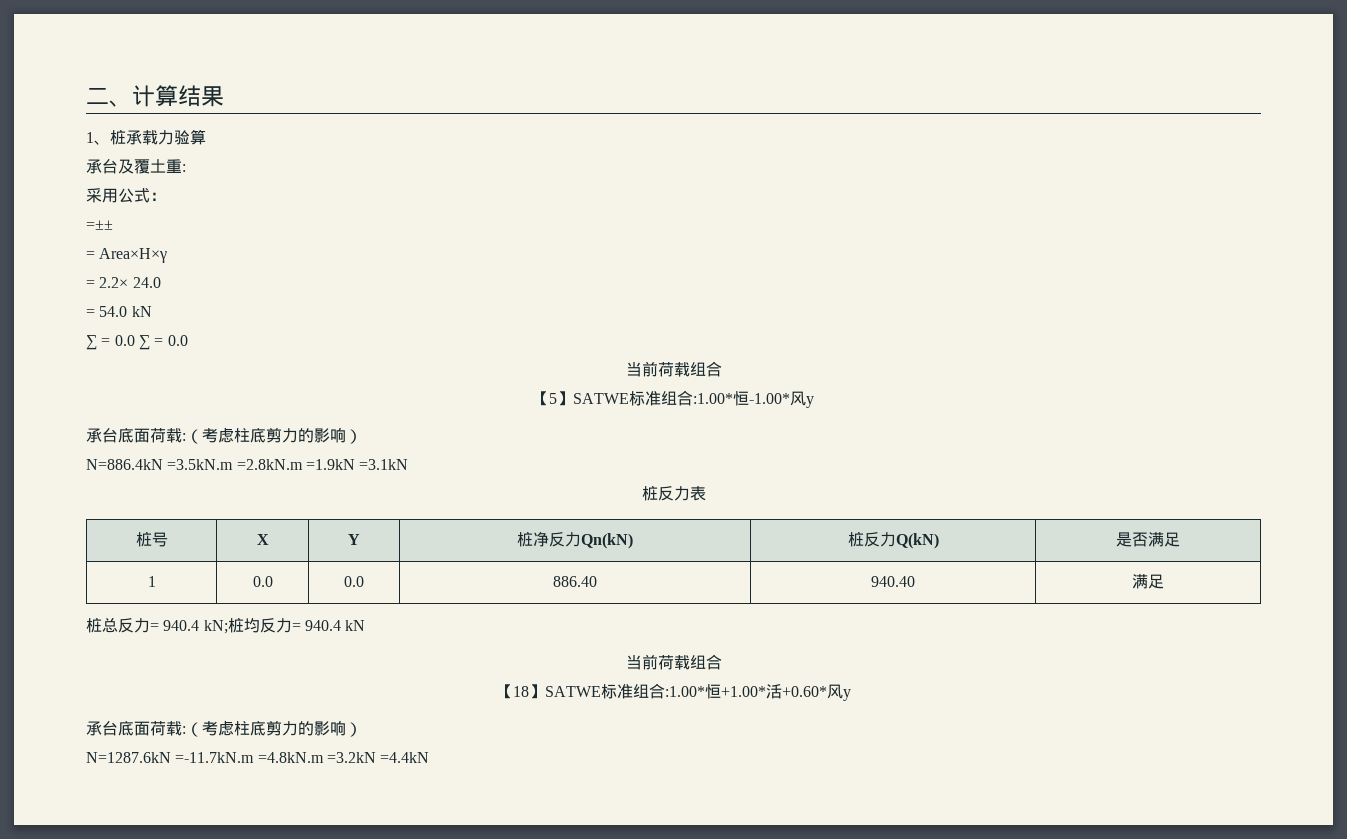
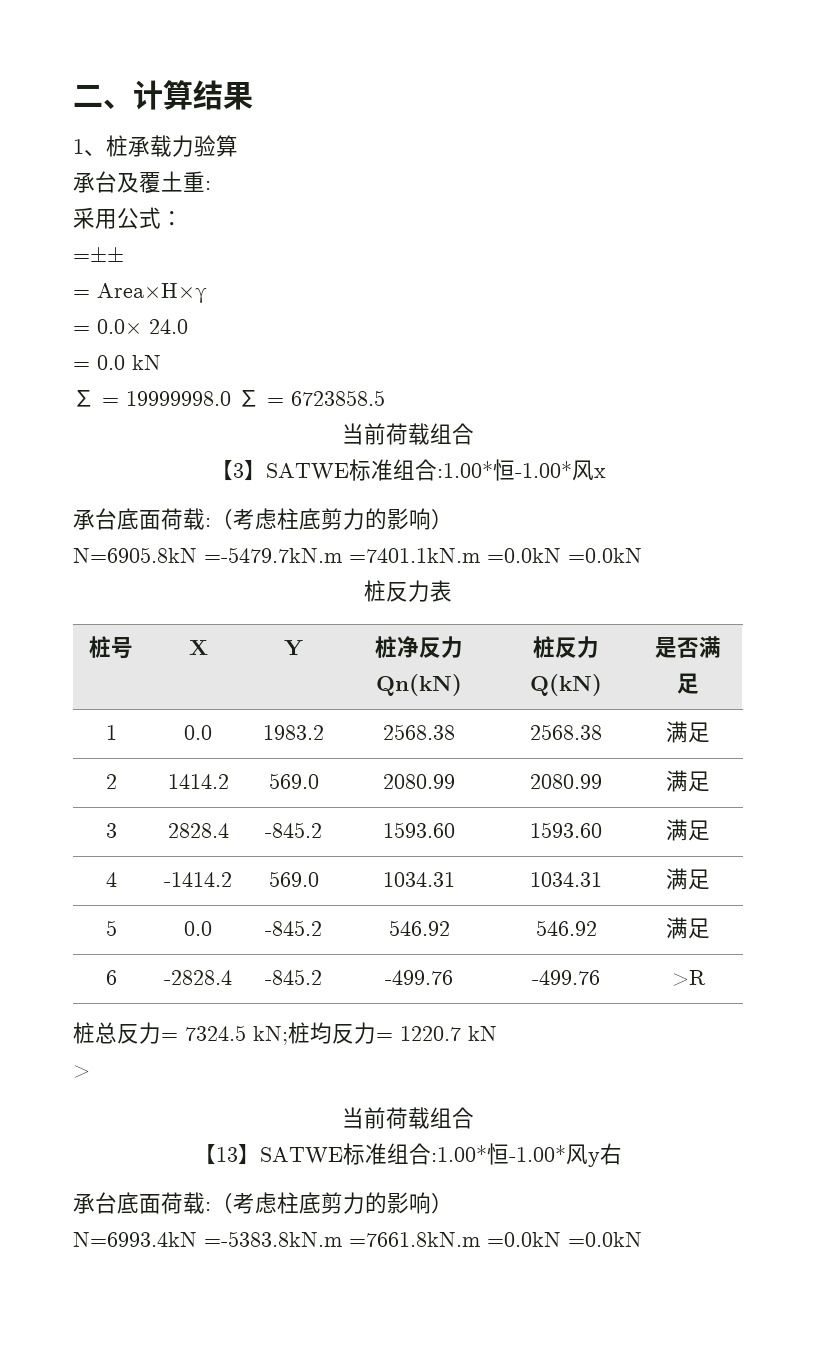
[99,277,129,288] 2.2× -> [97,319,142,334] 0.0×
[99,306,128,317] 54.0 -> [97,355,125,370] 0.0
[114,335,188,350] [625,361,722,377] [533,390,814,408] 0.0 ∑ = 0.0 // 当前荷载组合 // 【5】SATWE标准组合:1.00*恒-1.00*风y -> [126,390,385,407] [342,423,474,445] [210,459,606,481] 19999998.0 ∑ = 6723858.5 // 当前荷载组合 // 【3】SATWE标准组合:1.00*恒-1.00*风x
[86,459,409,470] N=886.4kN =3.5kN.m =2.8kN.m =1.9kN =3.1kN -> [73,547,642,563] N=6905.8kN =-5479.7kN.m =7401.1kN.m =0.0kN =0.0kN
[344,576,364,587] [553,576,597,587] [871,576,915,587] [1132,574,1164,589] 0.0 | 886.40 | 940.40 | 满足 -> [263,725,324,740] [383,724,455,740] [530,724,602,740] [666,721,710,743] [105,774,117,789] [167,774,229,789] [268,773,319,789] [383,774,455,789] [530,774,602,789] [666,770,710,792] [105,823,117,838] [167,823,229,838] [265,822,322,838] [383,822,455,838] [530,822,602,838] [666,819,710,841] [105,872,117,887] [164,872,232,887] [268,871,319,887] [383,872,455,887] [530,872,602,887] [666,868,710,890] [105,920,117,936] [184,921,212,936] [265,920,322,936] [388,920,450,936] [535,920,597,936] [666,917,710,939] [105,970,117,985] [164,970,232,985] [265,969,322,985] [385,970,453,985] [532,970,600,985] [671,970,706,986] 1983.2 | 2568.38 | 2568.38 | 满足 // 2 | 1414.2 | 569.0 | 2080.99 | 2080.99 | 满足 // 3 | 2828.4 | -845.2 | 1593.60 | 1593.60 | 满足 // 4 | -1414.2 | 569.0 | 1034.31 | 1034.31 | 满足 // 5 | 0.0 | -845.2 | 546.92 | 546.92 | 满足 // 6 | -2828.4 | -845.2 | -499.76 | -499.76 | >R
[163,620,200,631] 940.4 -> [185,1025,246,1041] 7324.5
[304,620,366,631] [625,654,722,670] [496,683,851,701] 940.4 kN // 当前荷载组合 // 【18】SATWE标准组合:1.00*恒+1.00*活+0.60*风y -> [400,1026,497,1041] [73,1065,90,1078] [342,1107,474,1129] [194,1143,622,1167] 1220.7 kN // > // 当前荷载组合 // 【13】SATWE标准组合:1.00*恒-1.00*风y右
[86,752,430,763] N=1287.6kN =-11.7kN.m =4.8kN.m =3.2kN =4.4kN -> [73,1231,642,1247] N=6993.4kN =-5383.8kN.m =7661.8kN.m =0.0kN =0.0kN

